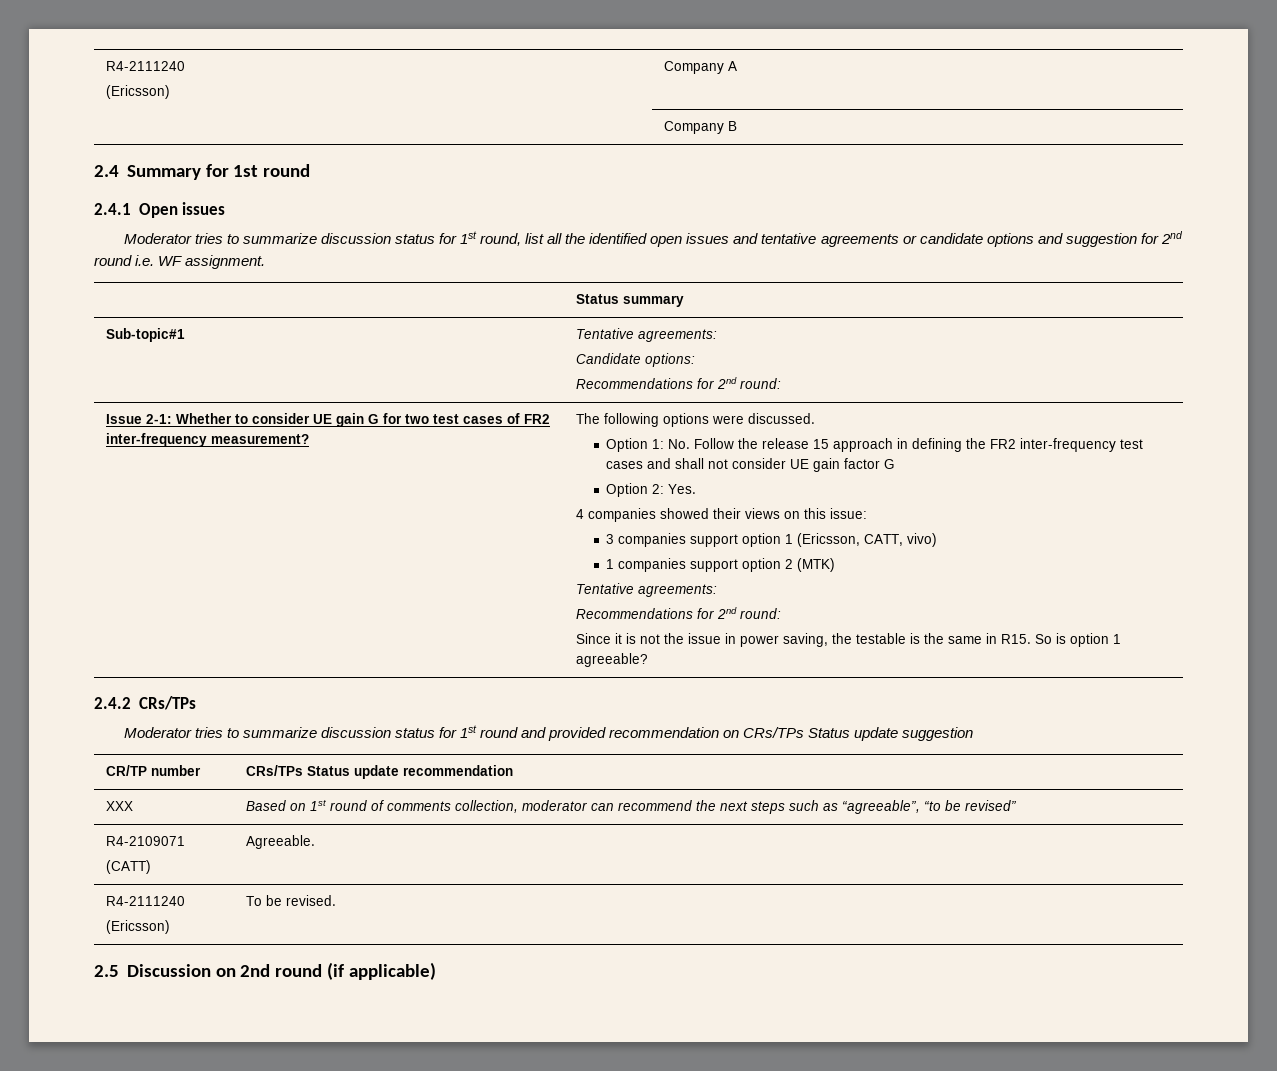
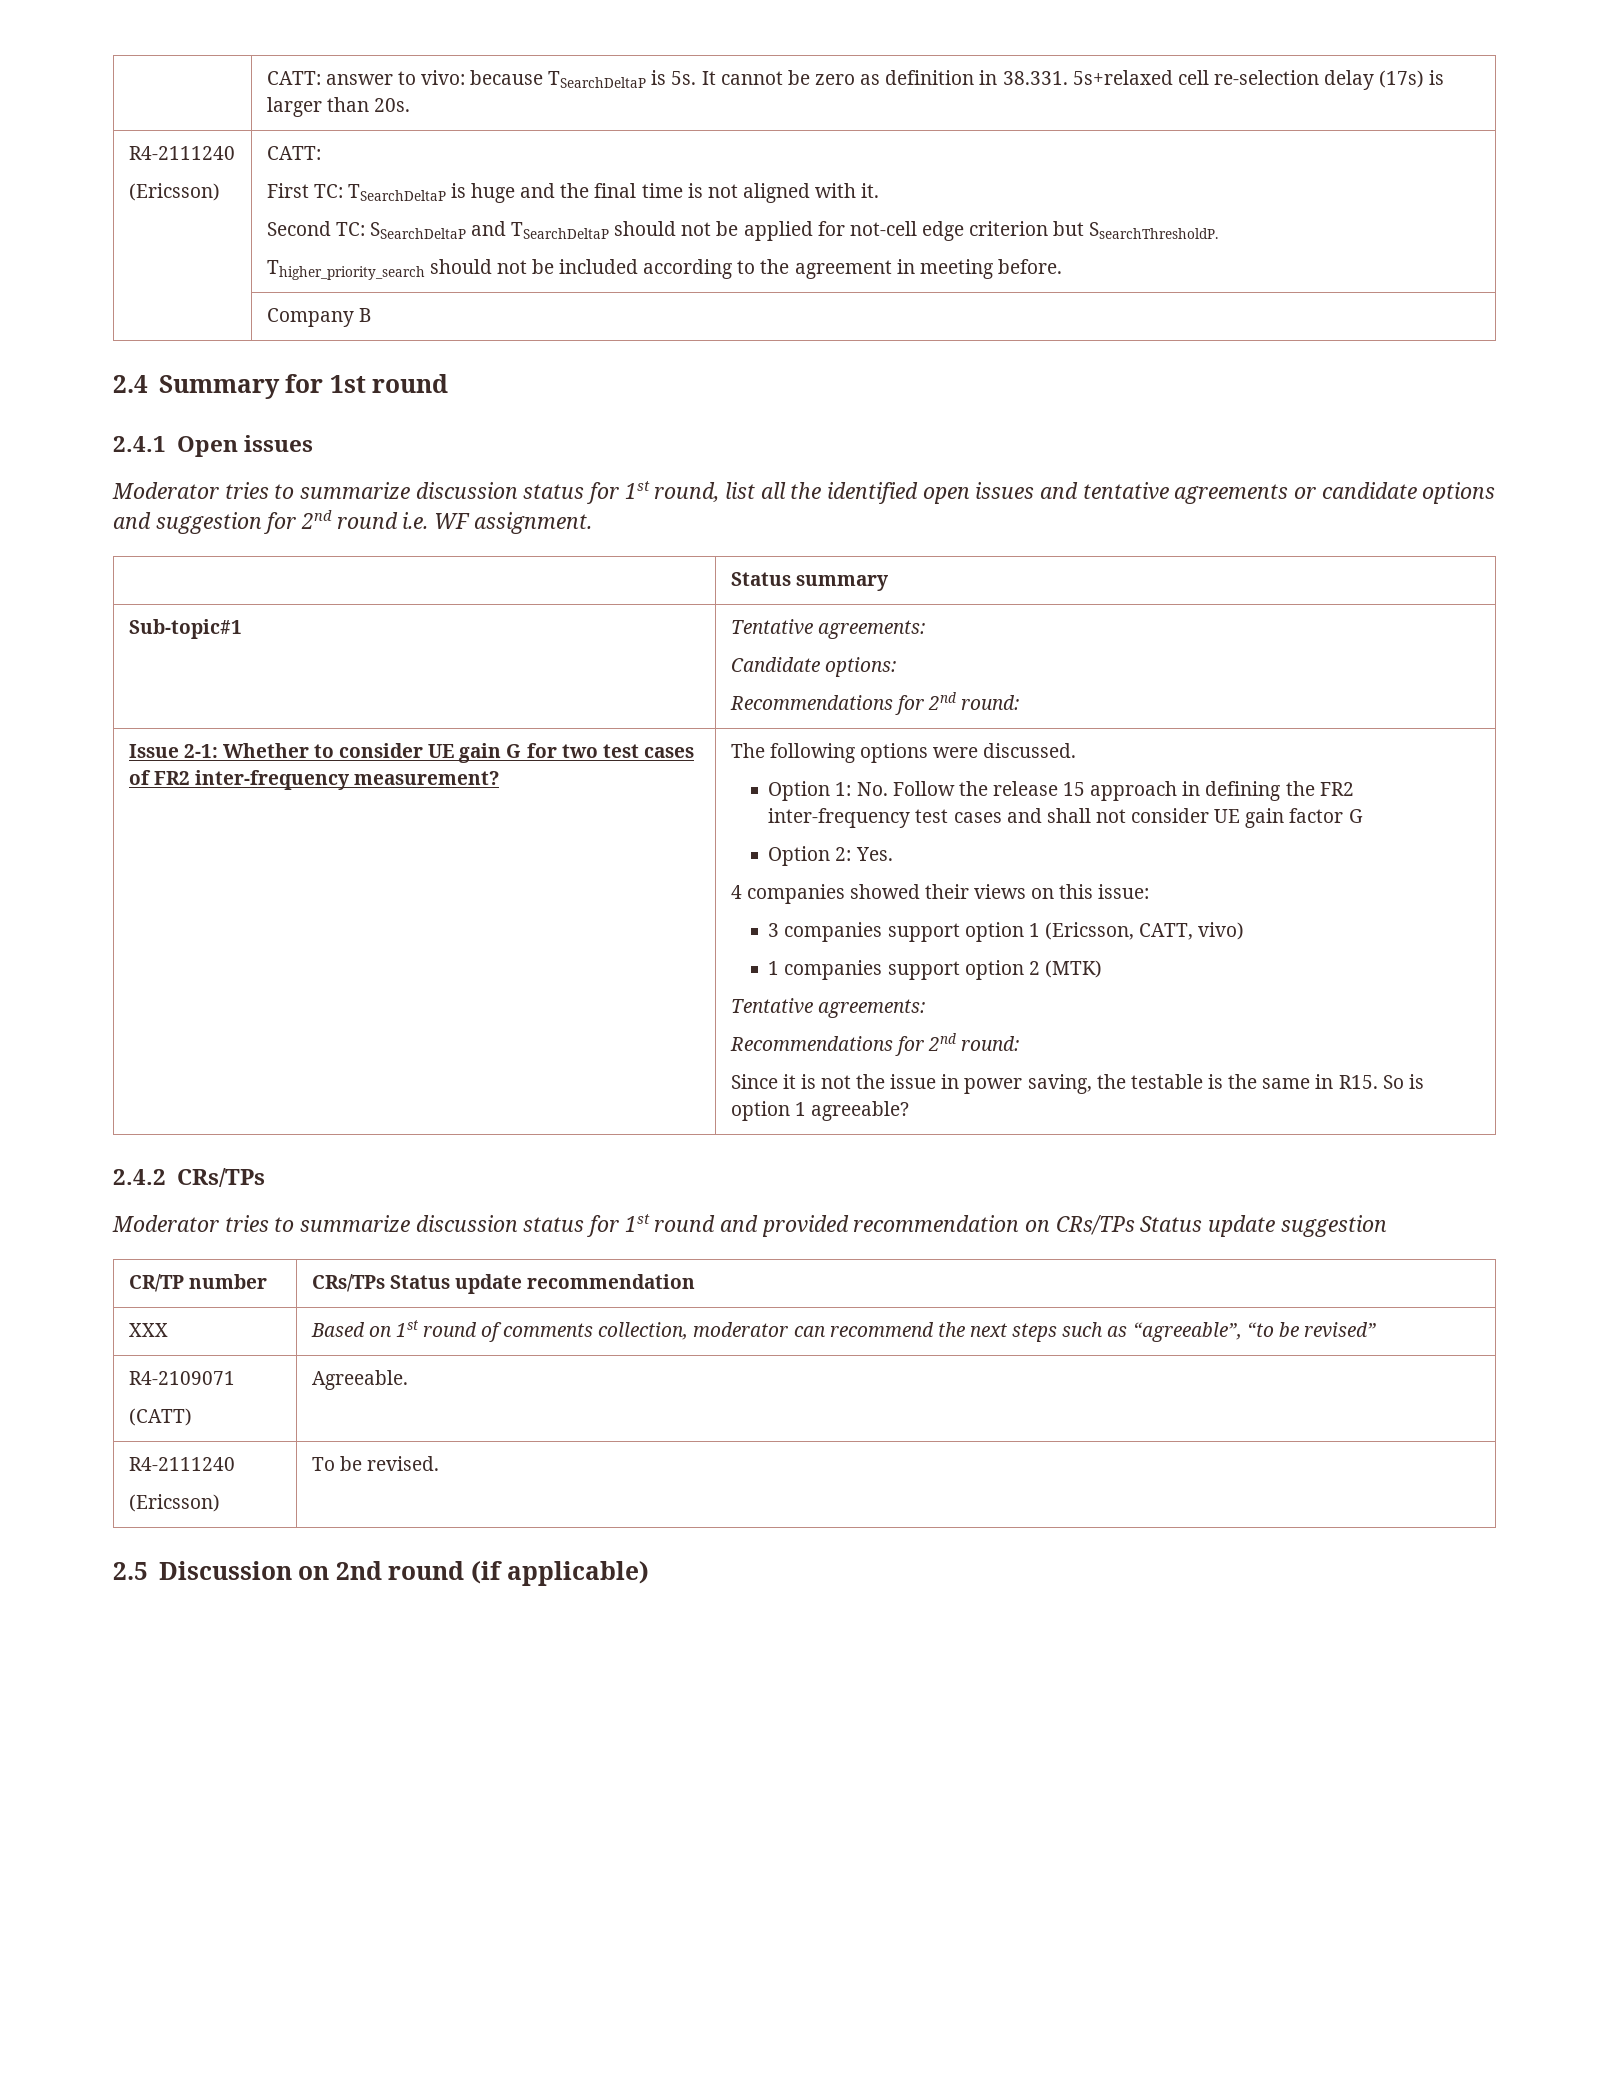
[105,61,185,71] [105,85,170,99] [663,61,737,74] R4-2111240 // (Ericsson) | Company A -> [266,70,1445,90] [266,97,410,117] [128,146,235,160] [128,183,220,201] [266,146,321,160] [266,183,880,203] [266,221,1219,241] [266,259,1062,280] | CATT: answer to vivo: because TSearchDeltaP is 5s. It cannot be zero as definition in 38.331. 5s+relaxed cell re-selection delay (17s) is larger than 20s. // R4-2111240 // (Ericsson) | CATT: // First TC: TSearchDeltaP is huge and the final time is not aligned with it. // Second TC: SSearchDeltaP and TSearchDeltaP should not be applied for not-cell edge criterion but SsearchThresholdP. // Thigher_priority_search should not be included according to the agreement in meeting before.

